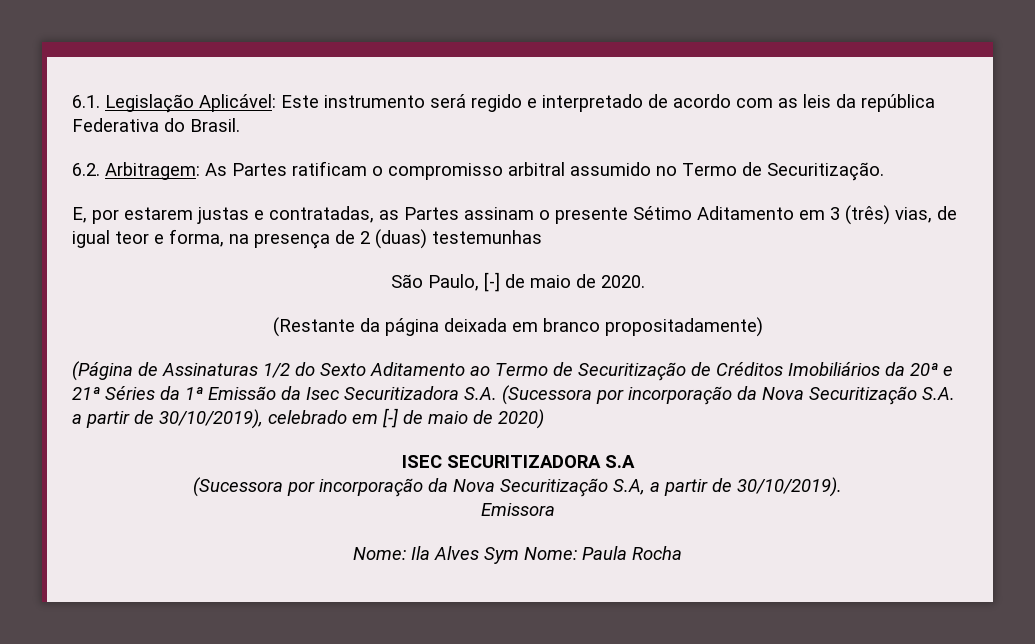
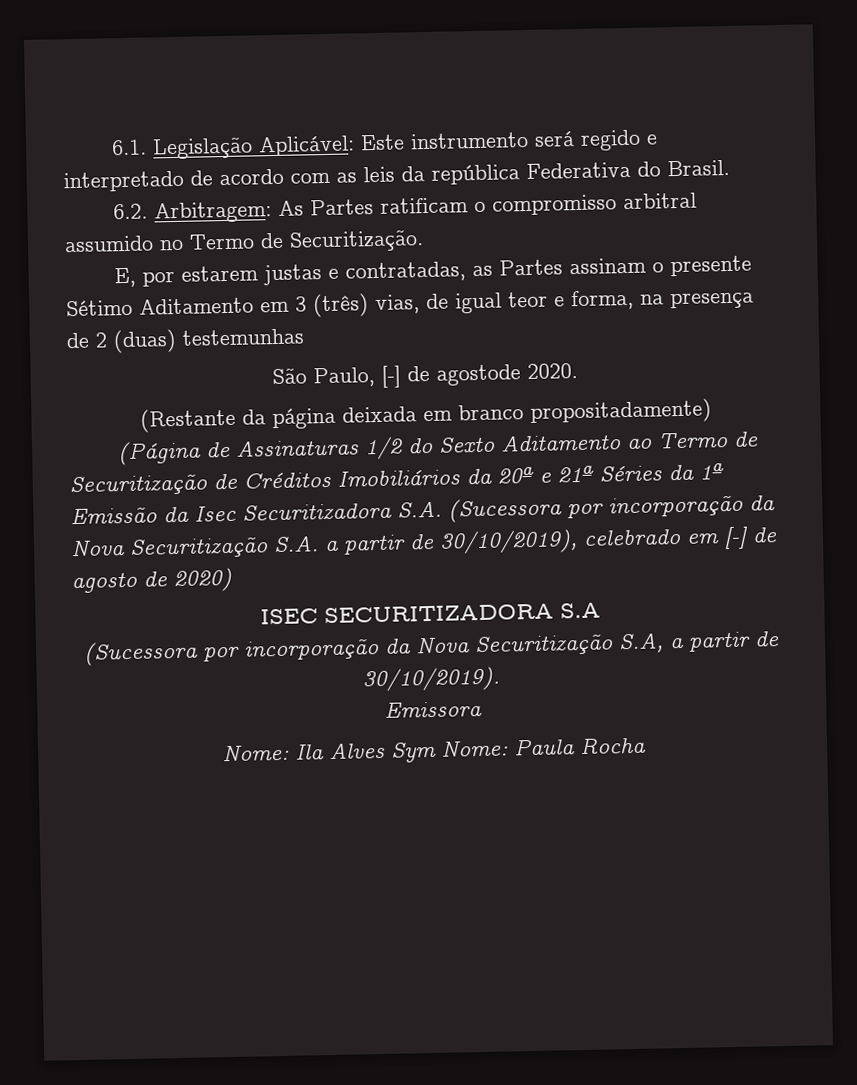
[529,274,596,288] maio de -> [436,364,521,386] agostode
[428,411,468,424] maio -> [71,571,137,594] agosto

